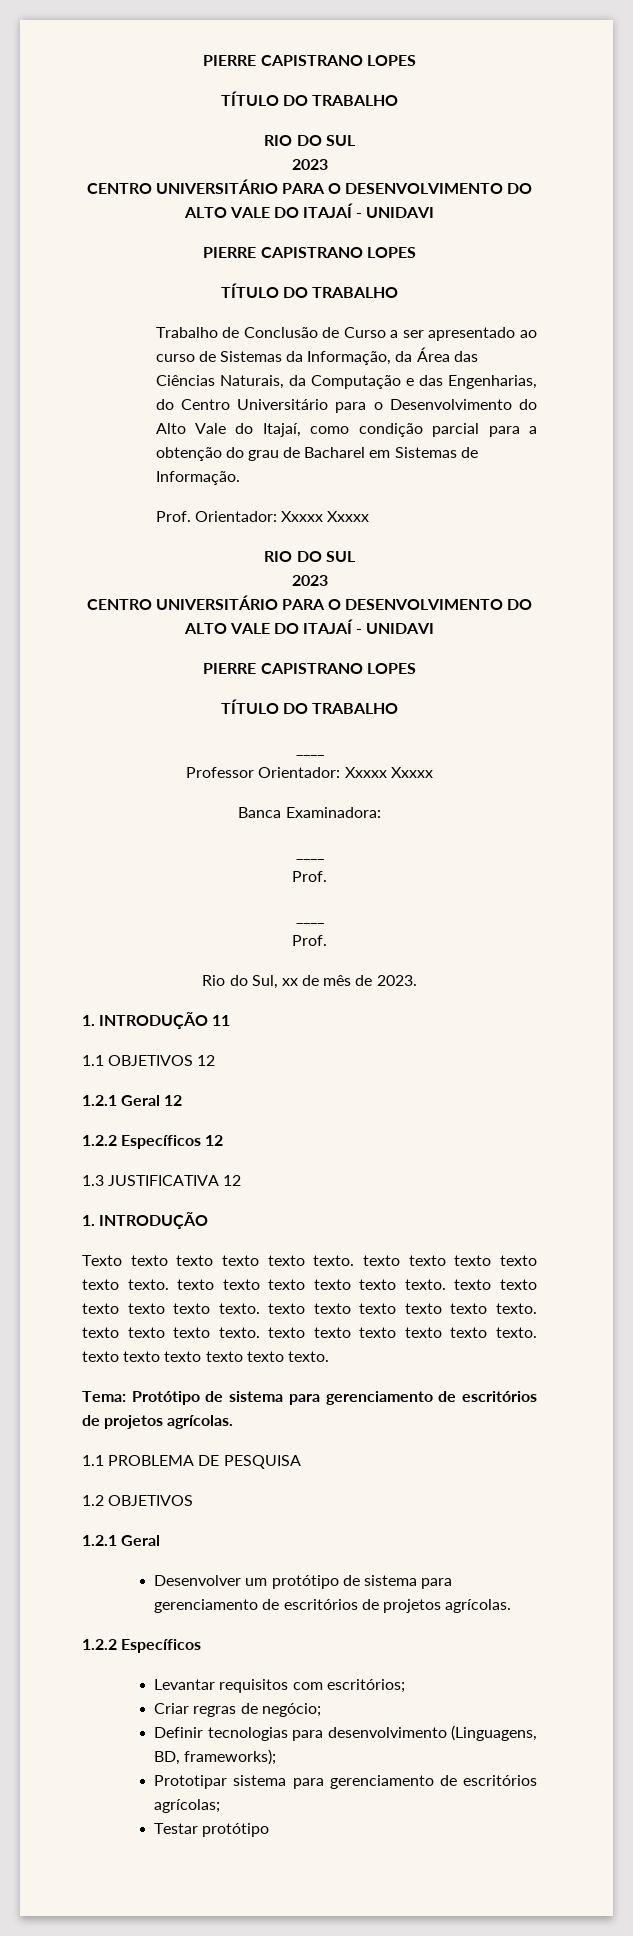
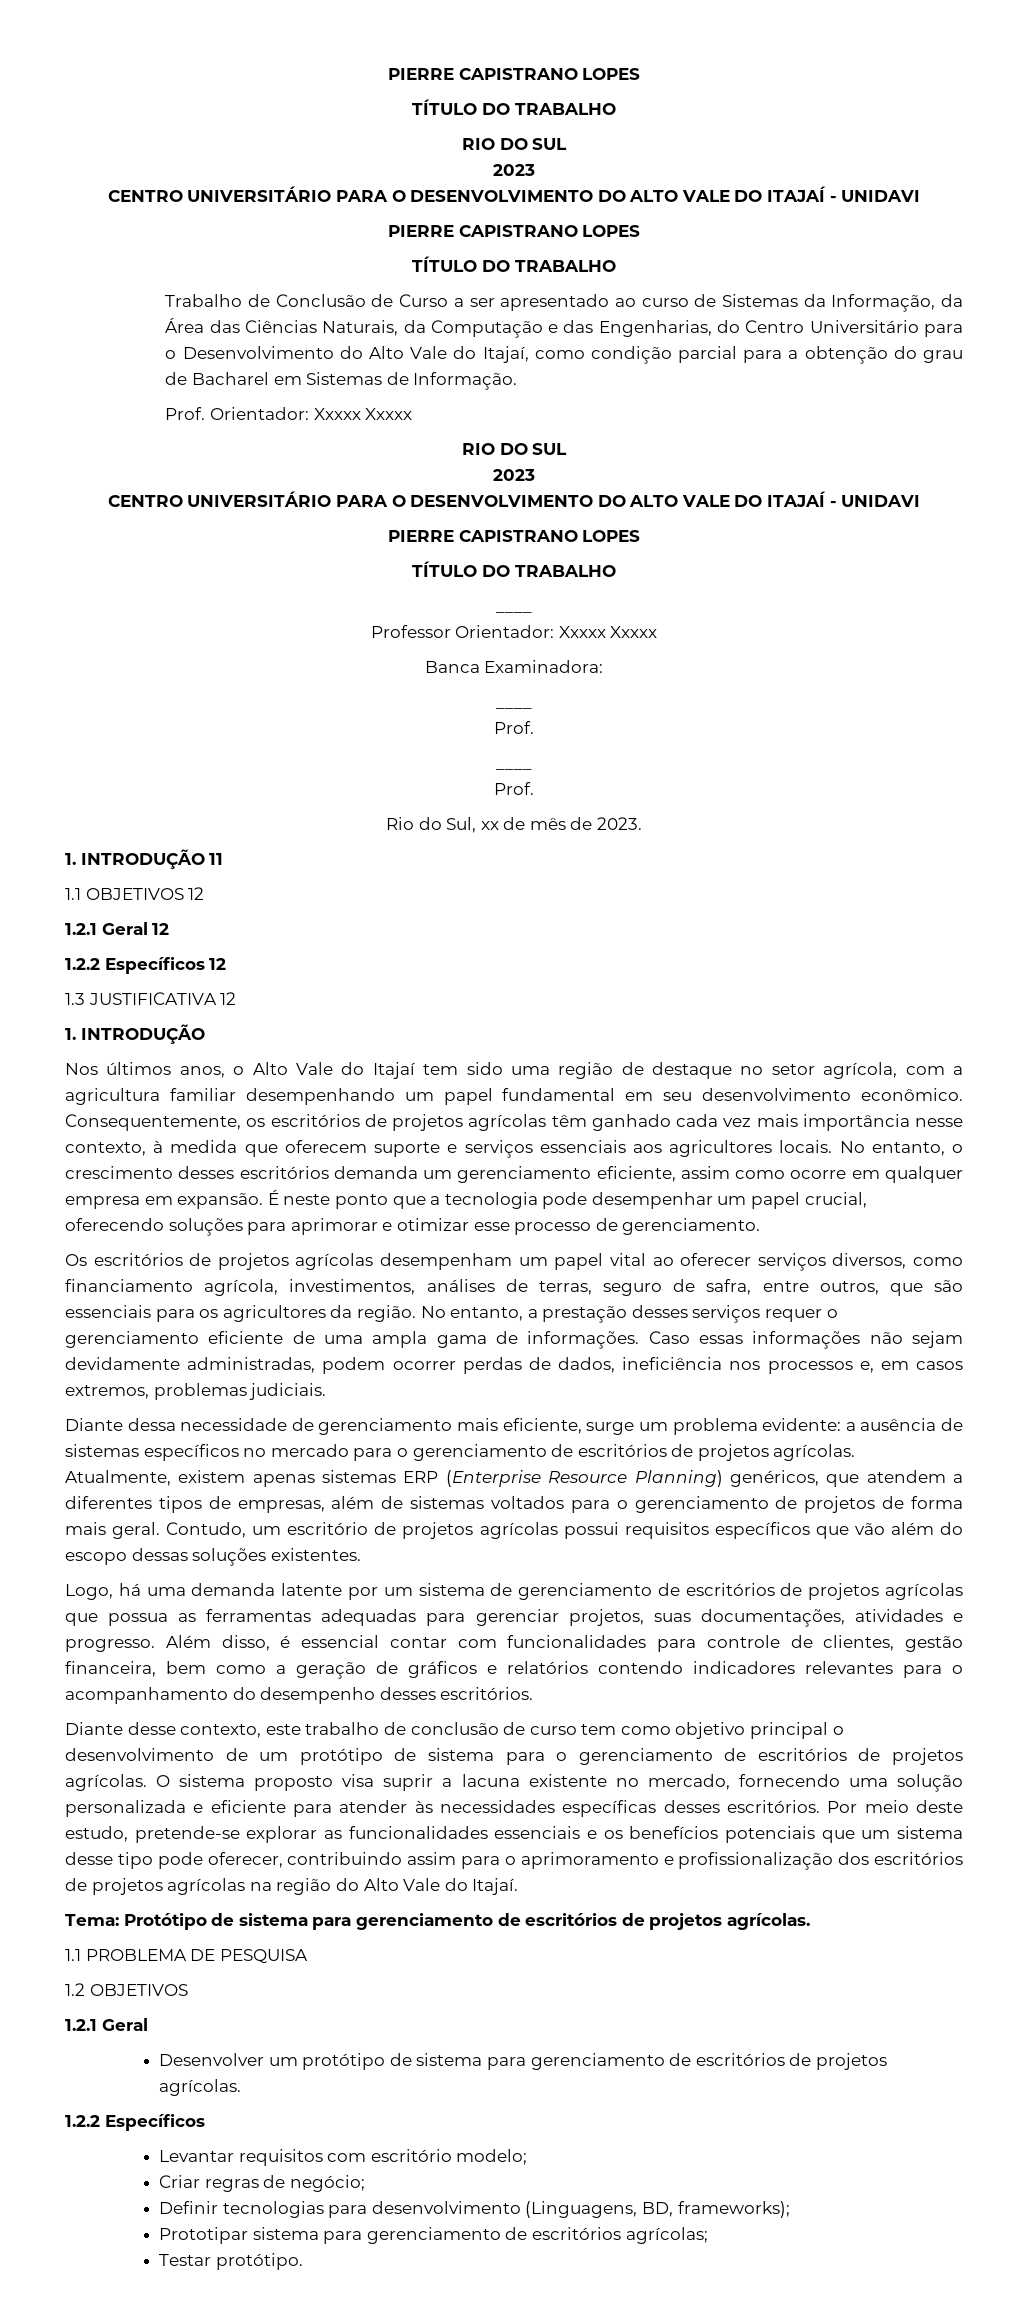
[82,1255,537,1266] [82,1279,537,1290] [82,1303,537,1314] [82,1327,537,1338] [82,1351,329,1362] Texto texto texto texto texto texto. texto texto texto texto texto texto. texto texto texto texto texto texto. texto texto texto texto texto texto. texto texto texto texto texto texto. texto texto texto texto. texto texto texto texto texto texto. texto texto texto texto texto texto. -> [65,1062,964,1079] [65,1088,963,1105] [65,1114,963,1131] [65,1140,963,1158] [65,1166,963,1183] [65,1189,867,1209] [65,1218,761,1236] [65,1253,963,1271] [65,1279,963,1296] [65,1305,838,1323] [65,1331,964,1349] [65,1357,963,1374] [65,1383,327,1400] [65,1418,964,1435] [65,1444,856,1461] [65,1470,964,1487] [65,1496,963,1513] [65,1522,963,1539] [65,1548,361,1566] [65,1583,964,1600] [65,1609,963,1627] [65,1635,963,1652] [65,1661,963,1679] [65,1687,534,1704] [65,1722,844,1739] [65,1748,963,1765] [65,1774,964,1792] [65,1800,964,1817] [65,1826,963,1843] [65,1852,964,1870] [65,1878,519,1895] Nos últimos anos, o Alto Vale do Itajaí tem sido uma região de destaque no setor agrícola, com a agricultura familiar desempenhando um papel fundamental em seu desenvolvimento econômico. Consequentemente, os escritórios de projetos agrícolas têm ganhado cada vez mais importância nesse contexto, à medida que oferecem suporte e serviços essenciais aos agricultores locais. No entanto, o crescimento desses escritórios demanda um gerenciamento eficiente, assim como ocorre em qualquer empresa em expansão. É neste ponto que a tecnologia pode desempenhar um papel crucial, oferecendo soluções para aprimorar e otimizar esse processo de gerenciamento. // Os escritórios de projetos agrícolas desempenham um papel vital ao oferecer serviços diversos, como financiamento agrícola, investimentos, análises de terras, seguro de safra, entre outros, que são essenciais para os agricultores da região. No entanto, a prestação desses serviços requer o gerenciamento eficiente de uma ampla gama de informações. Caso essas informações não sejam devidamente administradas, podem ocorrer perdas de dados, ineficiência nos processos e, em casos extremos, problemas judiciais. // Diante dessa necessidade de gerenciamento mais eficiente, surge um problema evidente: a ausência de sistemas específicos no mercado para o gerenciamento de escritórios de projetos agrícolas. Atualmente, existem apenas sistemas ERP (Enterprise Resource Planning) genéricos, que atendem a diferentes tipos de empresas, além de sistemas voltados para o gerenciamento de projetos de forma mais geral. Contudo, um escritório de projetos agrícolas possui requisitos específicos que vão além do escopo dessas soluções existentes. // Logo, há uma demanda latente por um sistema de gerenciamento de escritórios de projetos agrícolas que possua as ferramentas adequadas para gerenciar projetos, suas documentações, atividades e progresso. Além disso, é essencial contar com funcionalidades para controle de clientes, gestão financeira, bem como a geração de gráficos e relatórios contendo indicadores relevantes para o acompanhamento do desempenho desses escritórios. // Diante desse contexto, este trabalho de conclusão de curso tem como objetivo principal o desenvolvimento de um protótipo de sistema para o gerenciamento de escritórios de projetos agrícolas. O sistema proposto visa suprir a lacuna existente no mercado, fornecendo uma solução personalizada e eficiente para atender às necessidades específicas desses escritórios. Por meio deste estudo, pretende-se explorar as funcionalidades essenciais e os benefícios potenciais que um sistema desse tipo pode oferecer, contribuindo assim para o aprimoramento e profissionalização dos escritórios de projetos agrícolas na região do Alto Vale do Itajaí.
[326,1679,405,1693] escritórios; -> [370,2149,528,2165] escritório modelo;
[202,1823,270,1837] protótipo -> [215,2253,303,2270] protótipo.

